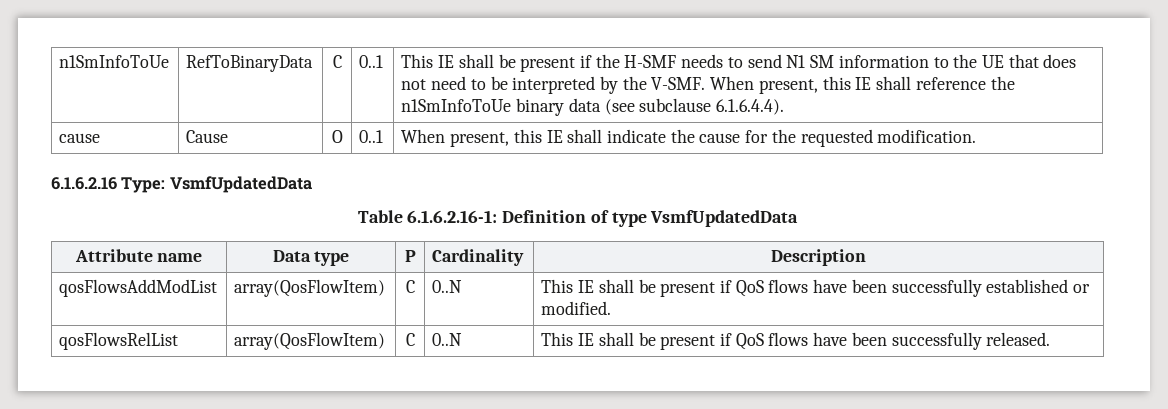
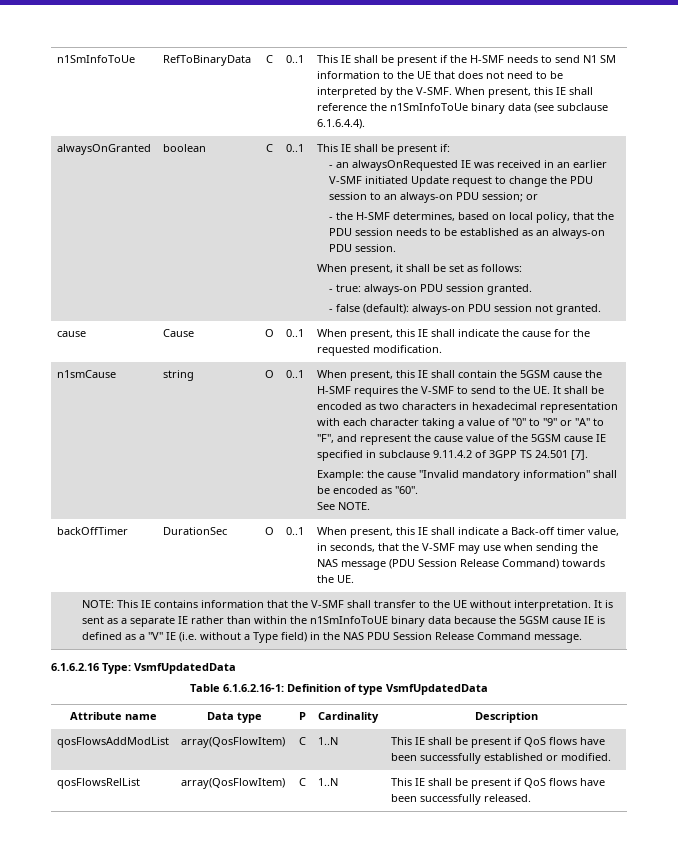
(785, 107) none -> [56,144,151,155] [162,144,206,152] [266,144,273,152] [285,144,304,152] [316,144,450,155] [329,160,608,171] [329,176,594,187] [329,192,539,203] [329,212,615,223] [329,228,606,239] [329,244,397,252] [316,264,522,275] [329,284,533,295] [329,304,602,315] // alwaysOnGranted | boolean | C | 0..1 | This IE shall be present if: // - an alwaysOnRequested IE was received in an earlier V-SMF initiated Update request to change the PDU session to an always-on PDU session; or // - the H-SMF determines, based on local policy, that the PDU session needs to be established as an always-on PDU session. // When present, it shall be set as follows: // - true: always-on PDU session granted. // - false (default): always-on PDU session not granted.
(977, 136) none -> [56,370,116,378] [162,370,194,381] [265,370,274,378] [285,370,304,378] [316,370,602,381] [316,386,604,397] [316,402,618,413] [316,418,604,429] [316,434,606,445] [316,450,588,461] [316,470,617,481] [316,486,418,494] [316,502,370,510] [56,527,128,535] [162,527,227,535] [265,527,274,535] [285,527,304,535] [316,527,619,538] [316,543,598,554] [316,559,605,570] [316,575,354,583] [81,600,613,611] [81,616,605,627] [81,632,582,643] // n1smCause | string | O | 0..1 | When present, this IE shall contain the 5GSM cause the H-SMF requires the V-SMF to send to the UE. It shall be encoded as two characters in hexadecimal representation with each character taking a value of "0" to "9" or "A" to "F", and represent the cause value of the 5GSM cause IE specified in subclause 9.11.4.2 of 3GPP TS 24.501 [7]. // Example: the cause "Invalid mandatory information" shall be encoded as "60". // See NOTE. // backOffTimer | DurationSec | O | 0..1 | When present, this IE shall indicate a Back-off timer value, in seconds, that the V-SMF may use when sending the NAS message (PDU Session Release Command) towards the UE. // NOTE: This IE contains information that the V-SMF shall transfer to the UE without interpretation. It is sent as a separate IE rather than within the n1SmInfoToUE binary data because the 5GSM cause IE is defined as a "V" IE (i.e. without a Type field) in the NAS PDU Session Release Command message.
[432,280,463,293] 0..N -> [317,737,338,745] 1..N
[432,333,463,346] 0..N -> [317,778,338,786] 1..N

